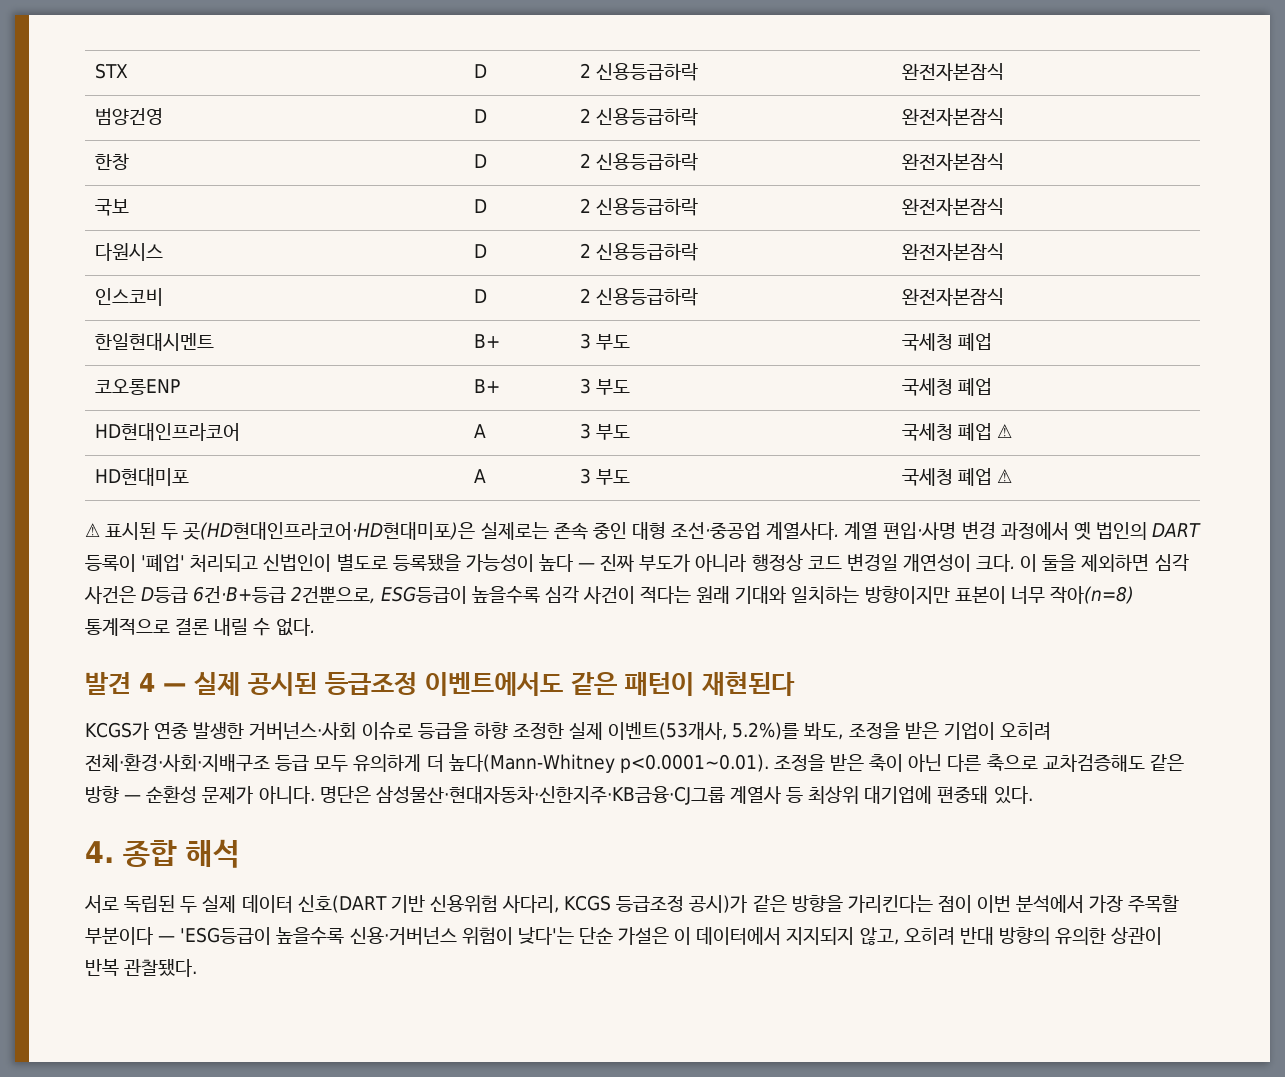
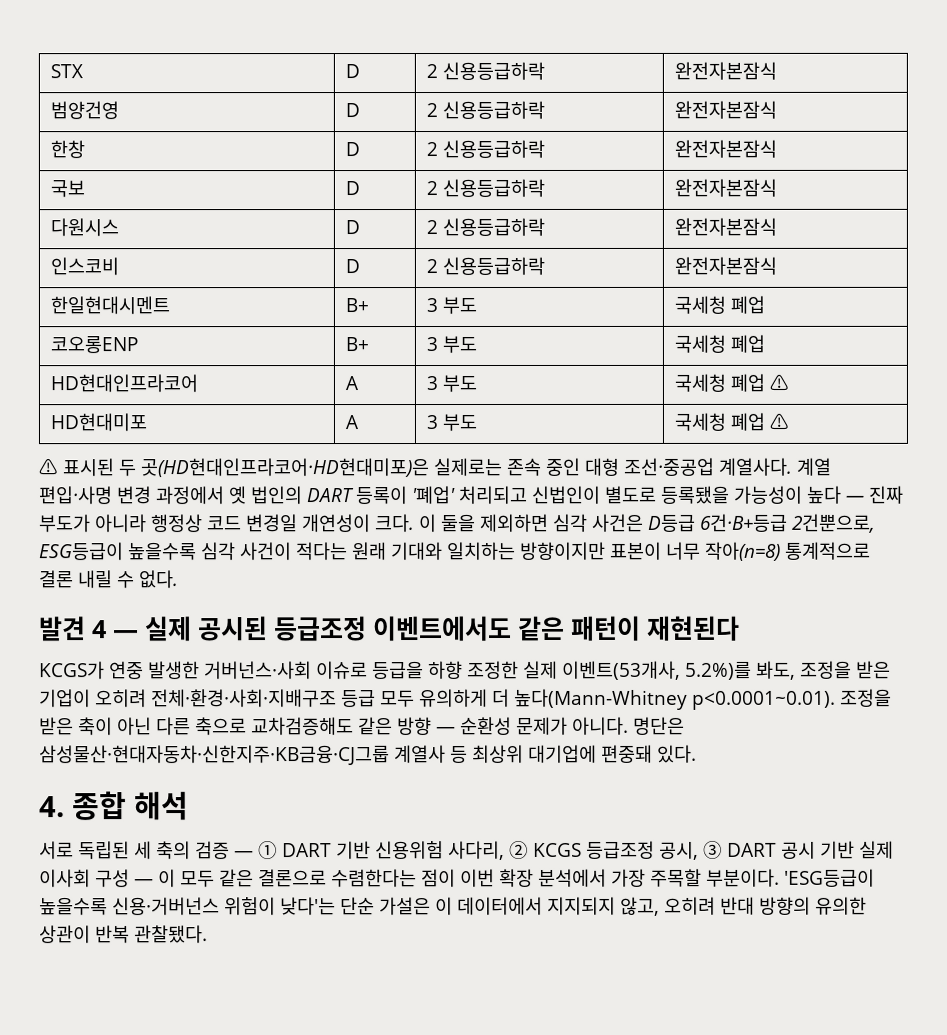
[180,895,387,913] 두 실제 데이터 신호(DART -> [134,841,332,860] 세 축의 검증 — ① DART
(560, 904) none -> [509,840,529,859] ②
[689,895,933,913] 공시)가 같은 방향을 가리킨다는 -> [659,840,894,860] [39,869,417,888] 공시, ③ DART 공시 기반 실제 이사회 구성 — 이 모두 같은 결론으로 수렴한다는
(1012, 904) none -> [499,868,534,887] 확장
[85,927,176,945] 부분이다 — -> [706,868,780,887] 부분이다.

